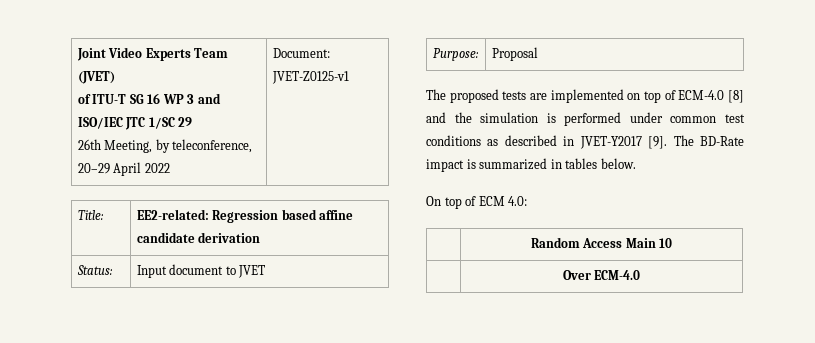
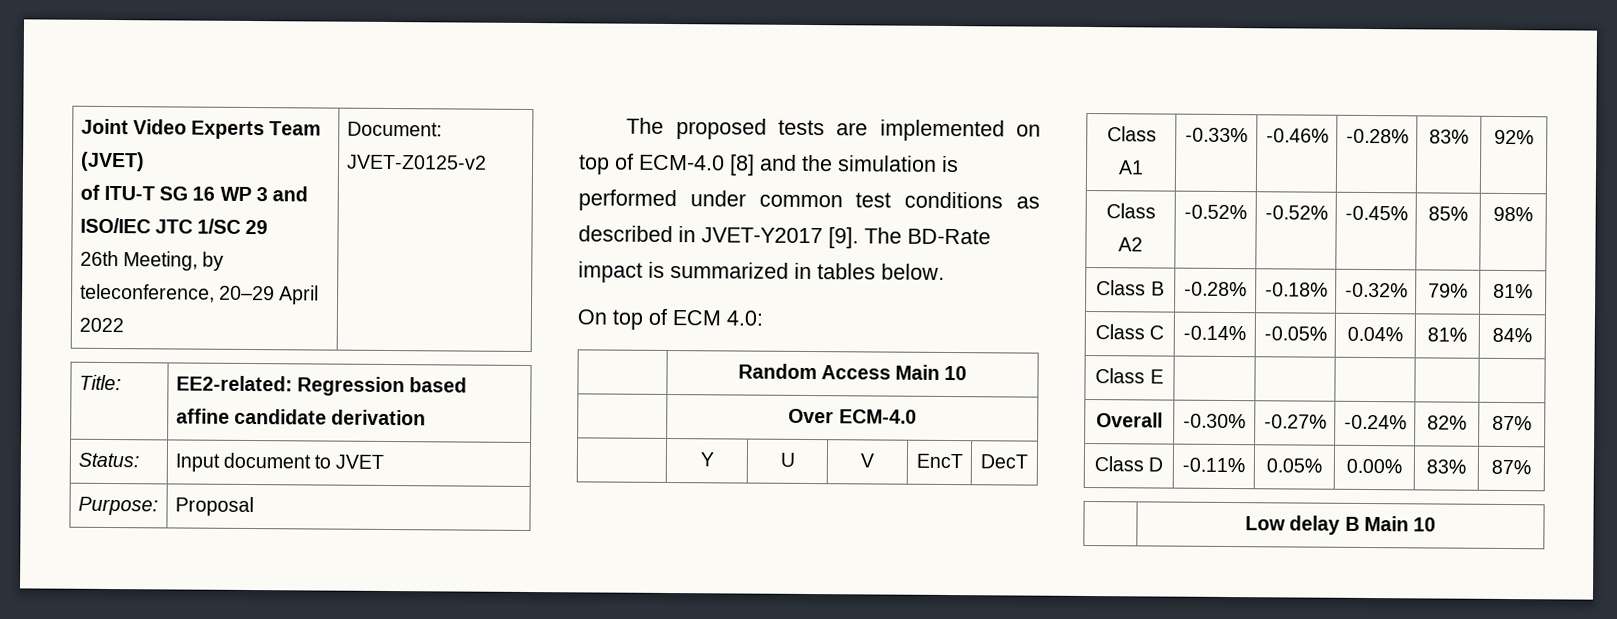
[271,71,349,84] JVET-Z0125-v1 -> [345,154,487,170] JVET-Z0125-v2
(641, 275) none -> [699,452,714,467] [779,452,795,467] [860,453,874,468] [915,453,963,469] [980,454,1028,469] [1106,126,1157,142] [1118,160,1144,175] [1185,127,1248,143] [1265,128,1329,143] [1345,128,1409,144] [1429,129,1469,144] [1494,129,1534,145] [1105,203,1156,219] [1118,237,1143,252] [1184,204,1247,220] [1264,205,1328,220] [1344,205,1408,221] [1428,206,1468,221] [1493,206,1533,222] [1096,280,1165,296] [1184,281,1247,297] [1264,282,1328,297] [1344,282,1408,298] [1428,283,1468,298] [1493,283,1533,299] [1094,324,1165,340] [1183,325,1246,341] [1263,326,1327,341] [1347,326,1403,342] [1427,327,1467,342] [1492,327,1532,343] [1095,368,1164,384] [1096,412,1163,428] [1183,413,1246,429] [1263,414,1327,429] [1343,414,1407,430] [1427,415,1467,430] [1492,415,1532,431] [1093,456,1164,472] [1182,457,1245,473] [1266,458,1322,473] [1346,458,1402,474] [1426,459,1466,474] [1491,459,1531,475] [1244,515,1437,535] // | Y | U | V | EncT | DecT // Class A1 | -0.33% | -0.46% | -0.28% | 83% | 92% // Class A2 | -0.52% | -0.52% | -0.45% | 85% | 98% // Class B | -0.28% | -0.18% | -0.32% | 79% | 81% // Class C | -0.14% | -0.05% | 0.04% | 81% | 84% // Class E | | | | | // Overall | -0.30% | -0.27% | -0.24% | 82% | 87% // Class D | -0.11% | 0.05% | 0.00% | 83% | 87% // | Low delay B Main 10

